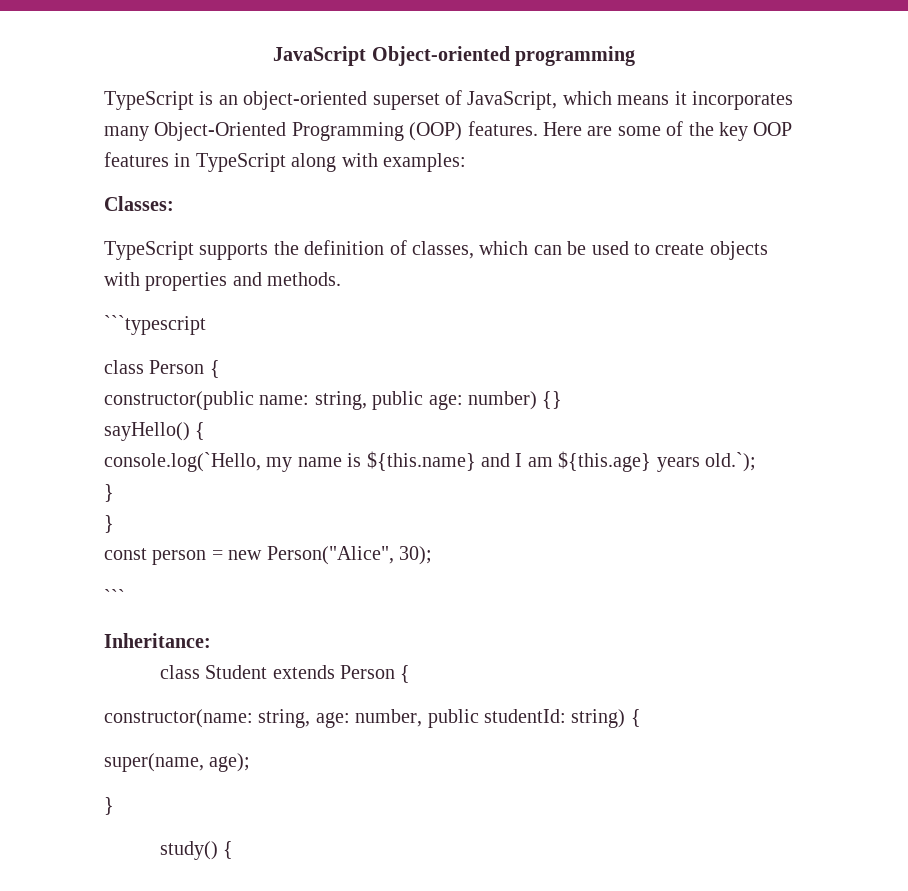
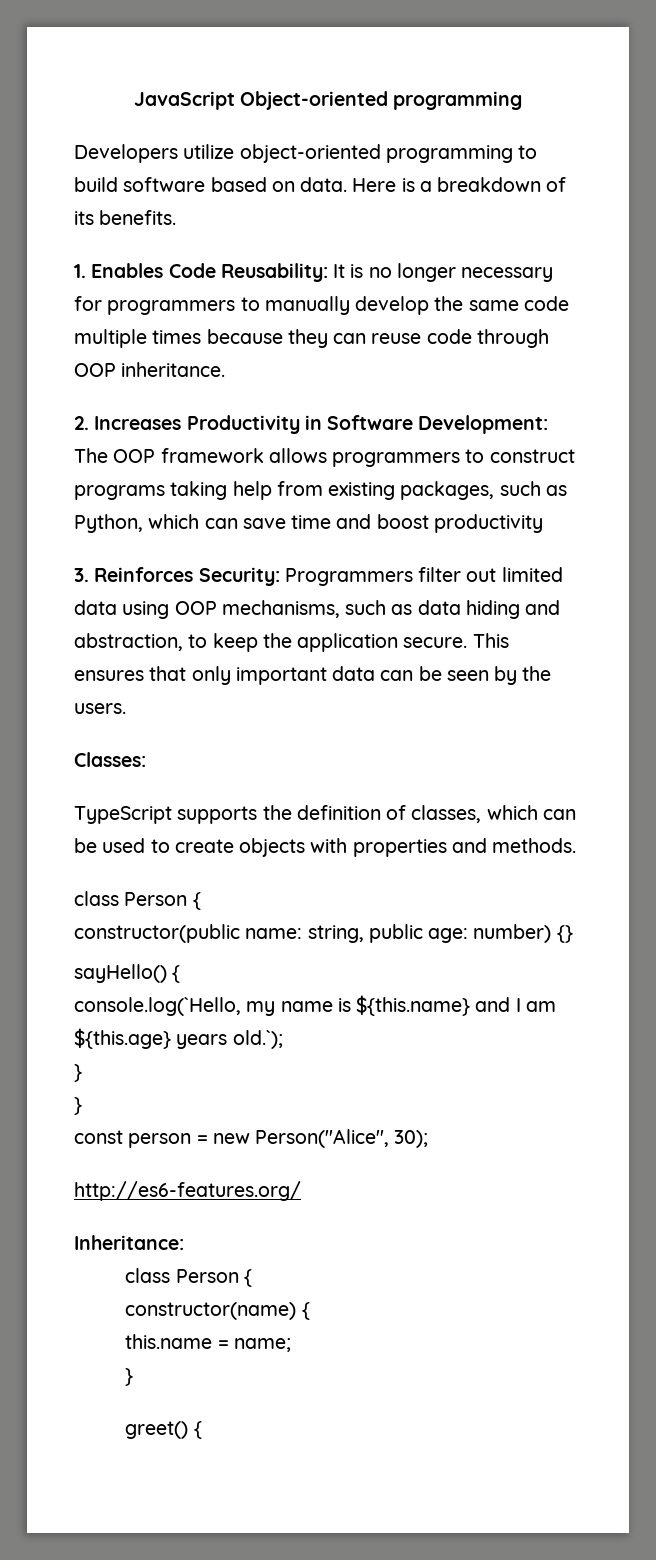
[104,90,793,110] [104,121,793,141] [104,152,466,172] TypeScript is an object-oriented superset of JavaScript, which means it incorporates many Object-Oriented Programming (OOP) features. Here are some of the key OOP features in TypeScript along with examples: -> [74,144,538,163] [74,177,567,192] [74,210,177,225] [74,263,554,282] [74,296,569,315] [74,329,549,348] [74,362,226,377] [74,415,549,434] [74,448,575,467] [74,481,567,500] [74,514,543,533] [74,567,563,586] [74,600,561,619] [74,633,509,652] [74,666,552,685] [74,703,126,714] Developers utilize object-oriented programming to build software based on data. Here is a breakdown of its benefits. // 1. Enables Code Reusability: It is no longer necessary for programmers to manually develop the same code multiple times because they can reuse code through OOP inheritance. // 2. Increases Productivity in Software Development: The OOP framework allows programmers to construct programs taking help from existing packages, such as Python, which can save time and boost productivity // 3. Reinforces Security: Programmers filter out limited data using OOP mechanisms, such as data hiding and abstraction, to keep the application secure. This ensures that only important data can be seen by the users.
[104,315,206,335] // ```typescript -> (577, 845) none
[104,589,125,604] ``` -> [74,1181,301,1201] http://es6-features.org/
[205,665,411,683] [104,709,641,728] [104,753,251,772] [104,797,114,815] [159,841,218,860] Student extends Person { // constructor(name: string, age: number, public studentId: string) { // super(name, age); // } // study() -> [175,1269,252,1287] [125,1302,310,1320] [125,1334,291,1352] [125,1368,134,1386] [125,1421,189,1439] Person { // constructor(name) { // this.name = name; // } // greet()

